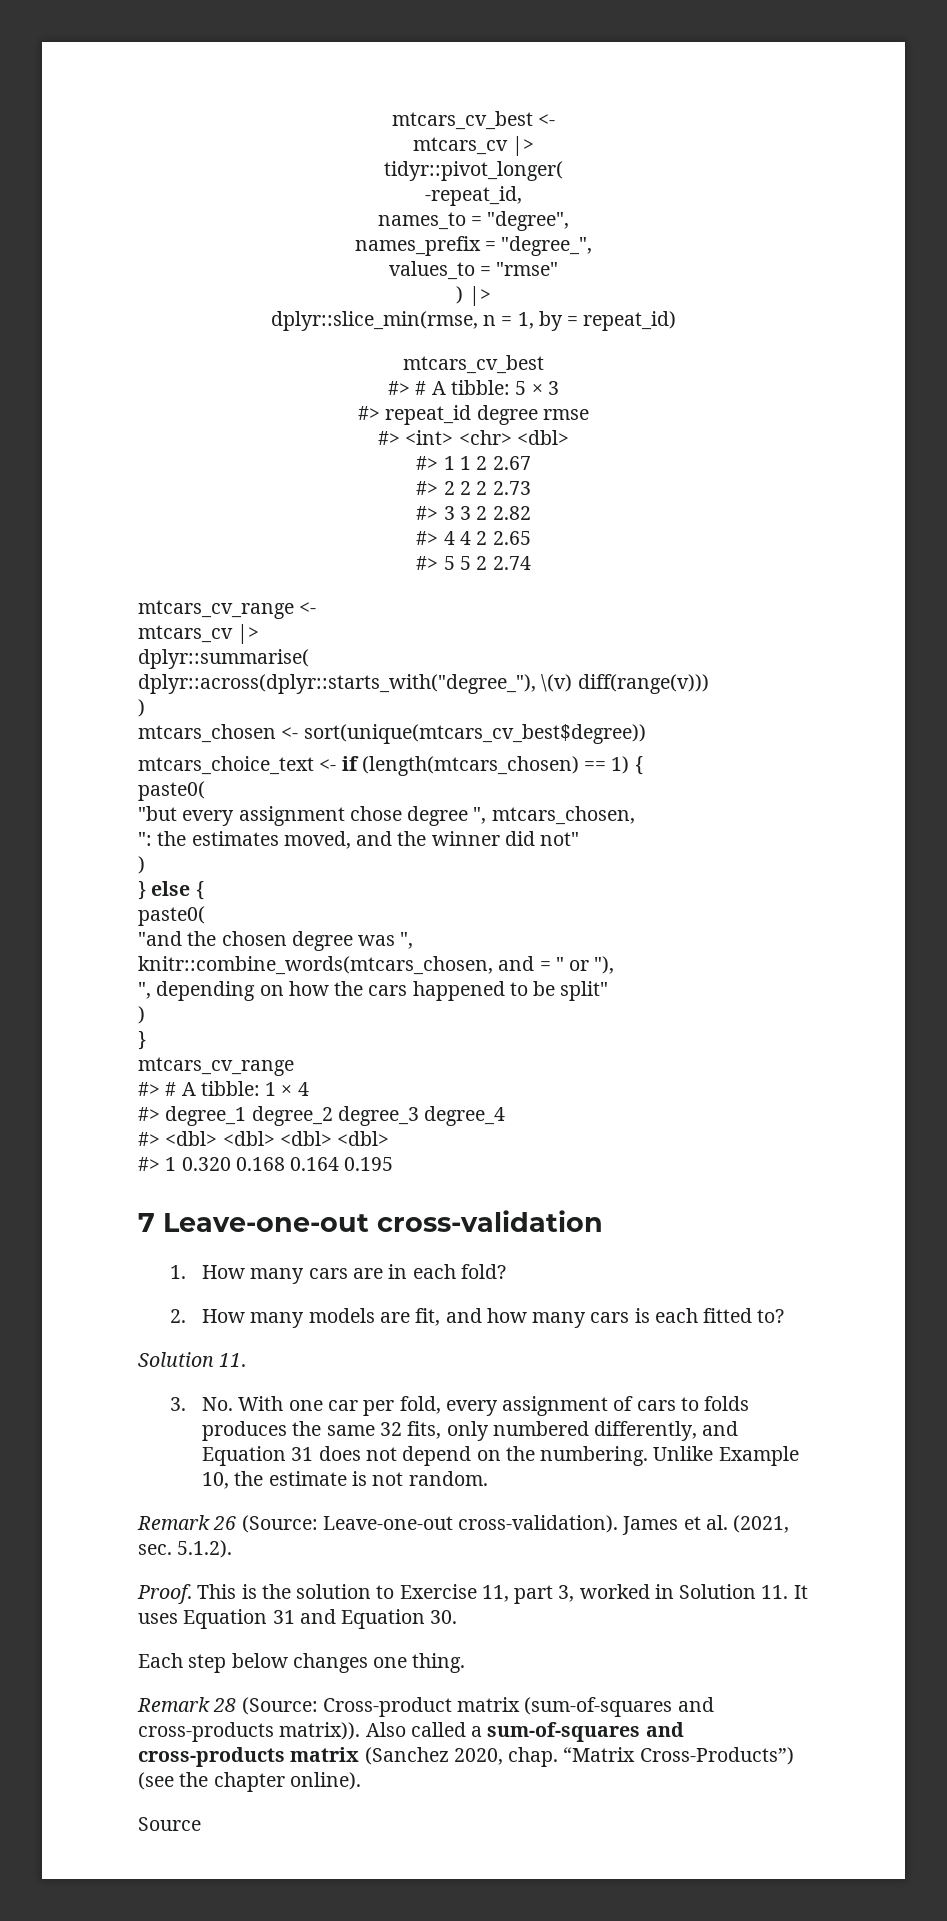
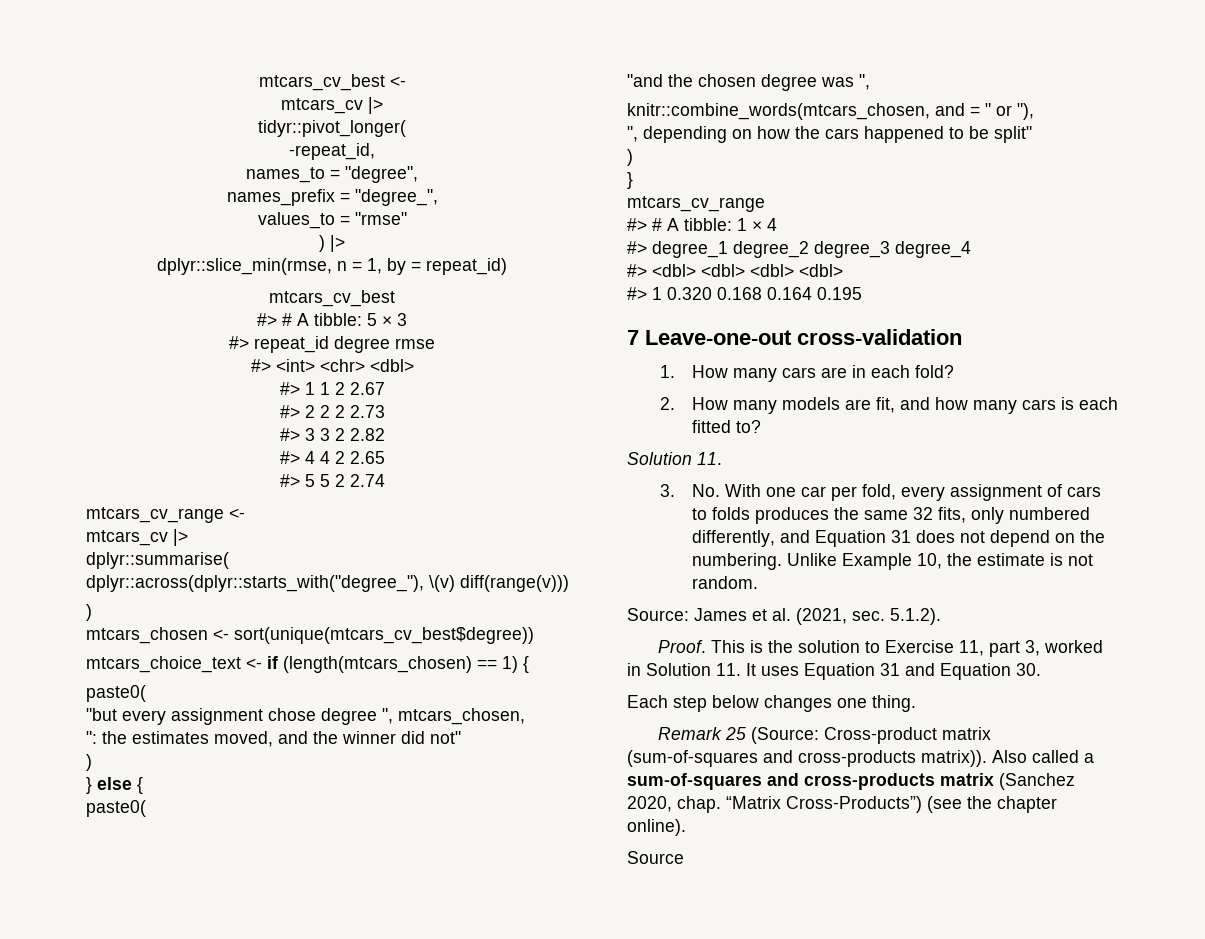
[137,1515,619,1533] Remark 26 (Source: Leave-one-out cross-validation). -> [627,608,689,621] Source:
[213,1698,237,1712] 28 -> [725,727,747,740] 25

